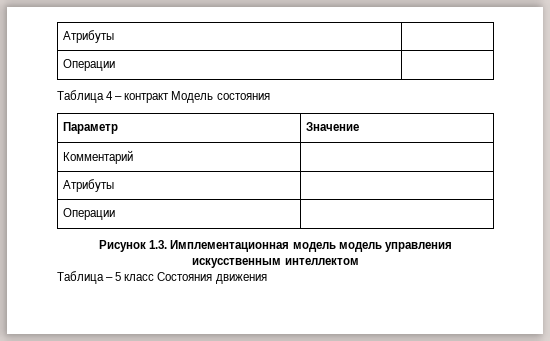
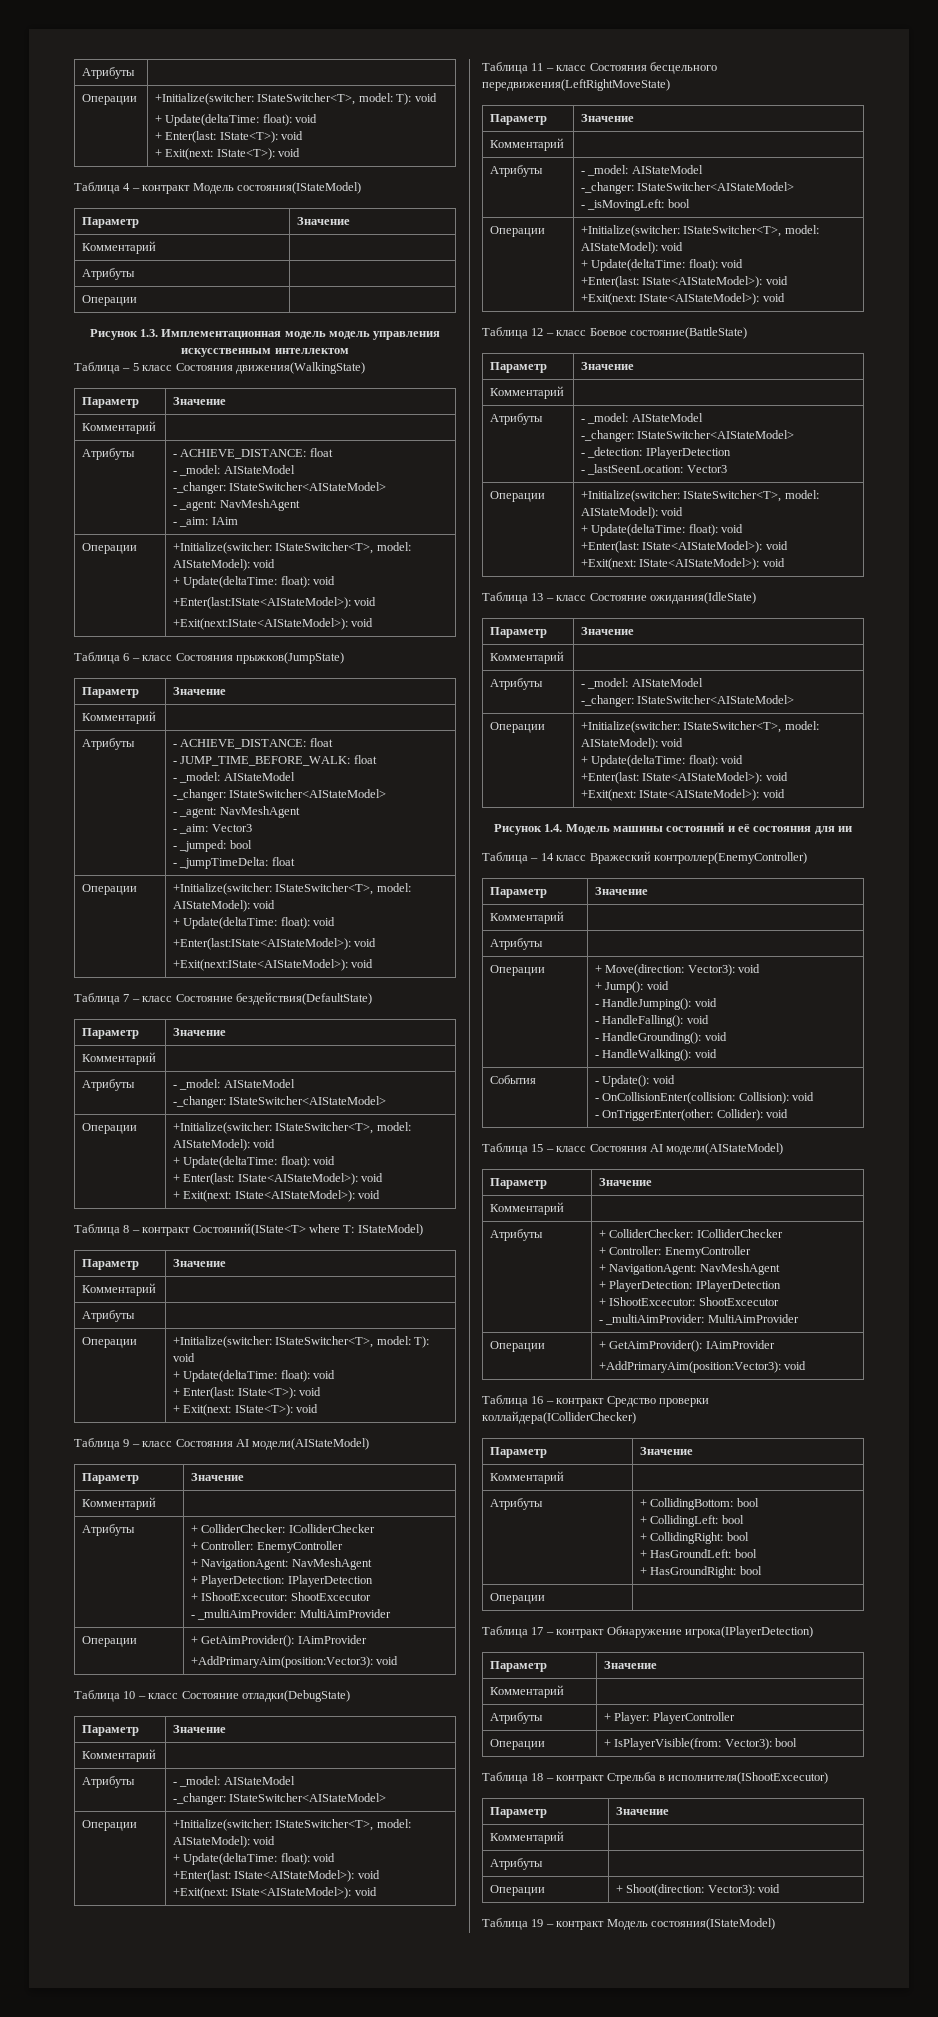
[62,30,114,43] [62,59,115,71] Атрибуты | // Операции | -> [82,67,136,79] [82,94,138,105] [155,93,437,105] [155,114,318,126] [155,131,304,143] [155,148,301,160] Атрибуты | // Операции | +Initialize(switcher: IStateSwitcher<T>, model: T): void // + Update(deltaTime: float): void // + Enter(last: IState<T>): void // + Exit(next: IState<T>): void
[216,93,270,100] состояния -> [236,182,361,194] состояния(IStateModel)
[215,274,267,284] движения -> [235,362,365,374] [82,397,140,408] [173,397,227,405] [82,421,157,434] [82,448,136,460] [173,448,333,459] [173,465,295,476] [173,482,387,494] [173,499,300,511] [173,517,238,527] [82,543,138,554] [173,542,411,554] [173,559,276,571] [173,576,336,588] [173,597,377,609] [173,618,374,630] [74,652,344,664] [82,687,140,698] [173,687,227,695] [82,711,157,724] [82,738,136,750] [173,738,333,749] [173,755,377,766] [173,772,295,783] [173,789,387,801] [173,806,300,818] [173,824,252,834] [173,840,252,852] [173,857,295,869] [82,884,138,895] [173,883,411,895] [173,900,276,912] [173,917,336,929] [173,938,377,950] [173,959,374,971] [74,992,372,1005] [82,1028,140,1039] [173,1028,227,1036] [82,1052,157,1065] [82,1079,136,1091] [173,1079,295,1090] [173,1096,387,1108] [82,1123,138,1134] [173,1122,411,1134] [173,1139,276,1151] [173,1156,336,1168] [173,1173,384,1185] [173,1190,381,1202] [74,1223,423,1236] [82,1259,140,1270] [173,1259,227,1267] [82,1283,157,1296] [82,1310,136,1322] [82,1337,138,1348] [173,1336,430,1348] [173,1353,196,1362] [173,1370,336,1382] [173,1387,322,1399] [173,1404,319,1416] [74,1438,370,1450] [82,1473,140,1484] [191,1473,245,1481] [82,1497,157,1510] [82,1524,136,1536] [191,1524,375,1533] [191,1541,343,1553] [191,1558,372,1570] [191,1575,373,1587] [191,1592,371,1601] [191,1609,391,1620] [82,1636,138,1647] [191,1635,367,1647] [191,1656,399,1668] [74,1690,350,1702] [82,1725,140,1736] [173,1725,227,1733] [82,1749,157,1762] [82,1776,136,1788] [173,1776,295,1787] [173,1793,387,1805] [82,1820,138,1831] [173,1819,411,1831] [173,1836,276,1848] [173,1853,336,1865] [173,1870,380,1882] [173,1887,377,1899] [482,62,717,74] [482,79,670,91] [490,114,548,125] [581,114,635,122] [490,138,565,151] [490,165,544,177] [581,165,703,176] [581,182,795,194] [581,199,690,211] [490,226,546,237] [581,225,819,237] [581,242,684,254] [581,259,744,271] [581,276,788,288] [581,293,785,305] [482,327,747,339] [490,362,548,373] [581,362,635,370] [490,386,565,399] [490,413,544,425] [581,413,703,424] [581,430,795,442] [581,447,731,459] [581,464,727,475] [490,491,546,502] [581,490,819,502] [581,507,684,519] [581,524,744,536] [581,541,788,553] [581,558,785,570] [482,592,756,604] [490,627,548,638] [581,627,635,635] [490,651,565,664] [490,678,544,690] [581,678,703,689] [581,695,795,707] [490,722,546,733] [581,721,819,733] [581,738,684,750] [581,755,744,767] [581,772,788,784] [581,789,785,801] [493,822,853,835] [482,851,807,864] [490,887,548,898] [595,887,649,895] [490,911,565,924] [490,938,544,950] [490,965,546,976] [595,964,761,976] [595,981,669,993] [595,998,717,1010] [595,1015,709,1027] [595,1032,727,1044] [595,1049,717,1061] [490,1075,537,1084] [595,1075,675,1087] [595,1092,815,1104] [595,1109,789,1121] [482,1143,784,1155] [490,1178,548,1189] [599,1178,653,1186] [490,1202,565,1215] [490,1229,544,1241] [599,1229,783,1238] [599,1246,751,1258] [599,1263,780,1275] [599,1280,781,1292] [599,1297,779,1306] [599,1314,799,1325] [490,1341,546,1352] [599,1340,775,1352] [599,1361,807,1373] [482,1395,709,1407] [482,1411,636,1424] [490,1447,548,1458] [640,1447,694,1455] [490,1471,565,1484] [490,1498,544,1510] [640,1498,759,1510] [640,1515,744,1527] [640,1532,749,1544] [640,1549,757,1558] [640,1566,762,1578] [490,1593,546,1604] [482,1626,813,1638] [490,1661,548,1672] [604,1661,658,1669] [490,1685,565,1698] [490,1712,544,1724] [604,1712,735,1724] [490,1739,546,1750] [604,1738,798,1750] [482,1772,829,1784] [490,1807,548,1818] [616,1807,670,1815] [490,1831,565,1844] [490,1858,544,1870] [490,1885,546,1896] [616,1884,781,1896] [482,1918,775,1930] движения(WalkingState) // Параметр | Значение // Комментарий | // Атрибуты | - ACHIEVE_DISTANCE: float // - _model: AIStateModel // -_changer: IStateSwitcher<AIStateModel> // - _agent: NavMeshAgent // - _aim: IAim // Операции | +Initialize(switcher: IStateSwitcher<T>, model: AIStateModel): void // + Update(deltaTime: float): void // +Enter(last:IState<AIStateModel>): void // +Exit(next:IState<AIStateModel>): void // Таблица 6 – класс Состояния прыжков(JumpState) // Параметр | Значение // Комментарий | // Атрибуты | - ACHIEVE_DISTANCE: float // - JUMP_TIME_BEFORE_WALK: float // - _model: AIStateModel // -_changer: IStateSwitcher<AIStateModel> // - _agent: NavMeshAgent // - _aim: Vector3 // - _jumped: bool // - _jumpTimeDelta: float // Операции | +Initialize(switcher: IStateSwitcher<T>, model: AIStateModel): void // + Update(deltaTime: float): void // +Enter(last:IState<AIStateModel>): void // +Exit(next:IState<AIStateModel>): void // Таблица 7 – класс Состояние бездействия(DefaultState) // Параметр | Значение // Комментарий | // Атрибуты | - _model: AIStateModel // -_changer: IStateSwitcher<AIStateModel> // Операции | +Initialize(switcher: IStateSwitcher<T>, model: AIStateModel): void // + Update(deltaTime: float): void // + Enter(last: IState<AIStateModel>): void // + Exit(next: IState<AIStateModel>): void // Таблица 8 – контракт Состояний(IState<T> where T: IStateModel) // Параметр | Значение // Комментарий | // Атрибуты | // Операции | +Initialize(switcher: IStateSwitcher<T>, model: T): void // + Update(deltaTime: float): void // + Enter(last: IState<T>): void // + Exit(next: IState<T>): void // Таблица 9 – класс Состояния AI модели(AIStateModel) // Параметр | Значение // Комментарий | // Атрибуты | + ColliderChecker: IColliderChecker // + Controller: EnemyController // + NavigationAgent: NavMeshAgent // + PlayerDetection: IPlayerDetection // + IShootExcecutor: ShootExcecutor // - _multiAimProvider: MultiAimProvider // Операции | + GetAimProvider(): IAimProvider // +AddPrimaryAim(position:Vector3): void // Таблица 10 – класс Cостояние отладки(DebugState) // Параметр | Значение // Комментарий | // Атрибуты | - _model: AIStateModel // -_changer: IStateSwitcher<AIStateModel> // Операции | +Initialize(switcher: IStateSwitcher<T>, model: AIStateModel): void // + Update(deltaTime: float): void // +Enter(last: IState<AIStateModel>): void // +Exit(next: IState<AIStateModel>): void // Таблица 11 – класс Состояния бесцельного передвижения(LeftRightMoveState) // Параметр | Значение // Комментарий | // Атрибуты | - _model: AIStateModel // -_changer: IStateSwitcher<AIStateModel> // - _isMovingLeft: bool // Операции | +Initialize(switcher: IStateSwitcher<T>, model: AIStateModel): void // + Update(deltaTime: float): void // +Enter(last: IState<AIStateModel>): void // +Exit(next: IState<AIStateModel>): void // Таблица 12 – класс Боевое состояние(BattleState) // Параметр | Значение // Комментарий | // Атрибуты | - _model: AIStateModel // -_changer: IStateSwitcher<AIStateModel> // - _detection: IPlayerDetection // - _lastSeenLocation: Vector3 // Операции | +Initialize(switcher: IStateSwitcher<T>, model: AIStateModel): void // + Update(deltaTime: float): void // +Enter(last: IState<AIStateModel>): void // +Exit(next: IState<AIStateModel>): void // Таблица 13 – класс Состояние ожидания(IdleState) // Параметр | Значение // Комментарий | // Атрибуты | - _model: AIStateModel // -_changer: IStateSwitcher<AIStateModel> // Операции | +Initialize(switcher: IStateSwitcher<T>, model: AIStateModel): void // + Update(deltaTime: float): void // +Enter(last: IState<AIStateModel>): void // +Exit(next: IState<AIStateModel>): void // Рисунок 1.4. Модель машины состояний и её состояния для ии // Таблица – 14 класс Вражеский контроллер(EnemyController) // Параметр | Значение // Комментарий | // Атрибуты | // Операции | + Move(direction: Vector3): void // + Jump(): void // - HandleJumping(): void // - HandleFalling(): void // - HandleGrounding(): void // - HandleWalking(): void // События | - Update(): void // - OnCollisionEnter(collision: Collision): void // - OnTriggerEnter(other: Collider): void // Таблица 15 – класс Состояния AI модели(AIStateModel) // Параметр | Значение // Комментарий | // Атрибуты | + ColliderChecker: IColliderChecker // + Controller: EnemyController // + NavigationAgent: NavMeshAgent // + PlayerDetection: IPlayerDetection // + IShootExcecutor: ShootExcecutor // - _multiAimProvider: MultiAimProvider // Операции | + GetAimProvider(): IAimProvider // +AddPrimaryAim(position:Vector3): void // Таблица 16 – контракт Cредство проверки коллайдера(IColliderChecker) // Параметр | Значение // Комментарий | // Атрибуты | + CollidingBottom: bool // + CollidingLeft: bool // + CollidingRight: bool // + HasGroundLeft: bool // + HasGroundRight: bool // Операции | // Таблица 17 – контракт Обнаружение игрока(IPlayerDetection) // Параметр | Значение // Комментарий | // Атрибуты | + Player: PlayerController // Операции | + IsPlayerVisible(from: Vector3): bool // Таблица 18 – контракт Стрельба в исполнителя(IShootExcecutor) // Параметр | Значение // Комментарий | // Атрибуты | // Операции | + Shoot(direction: Vector3): void // Таблица 19 – контракт Модель состояния(IStateModel)

